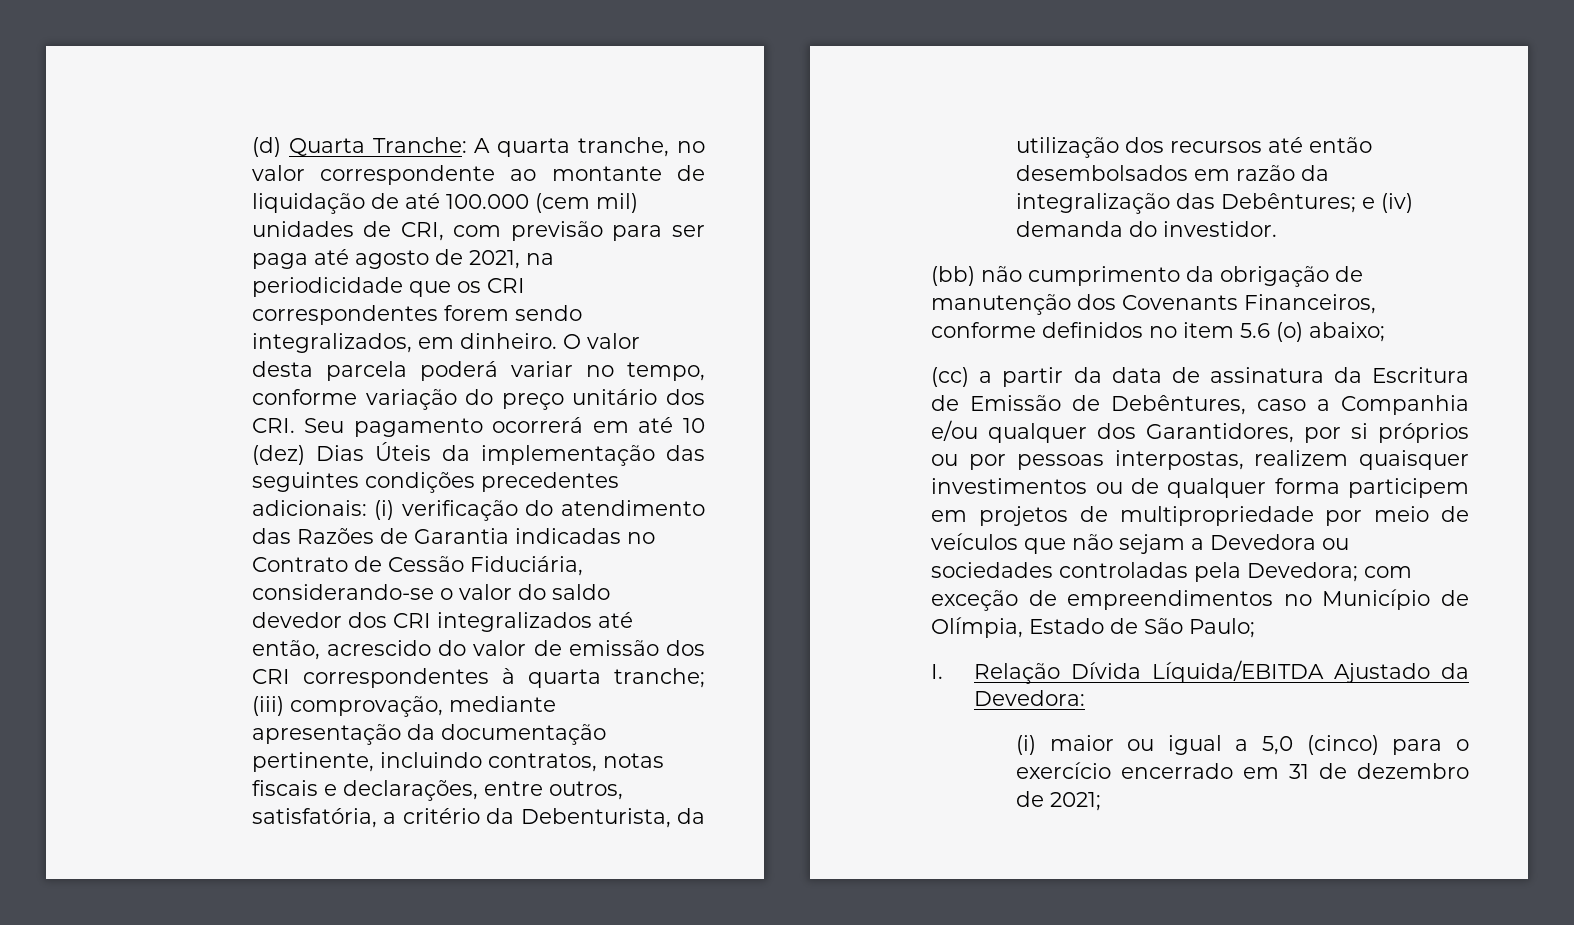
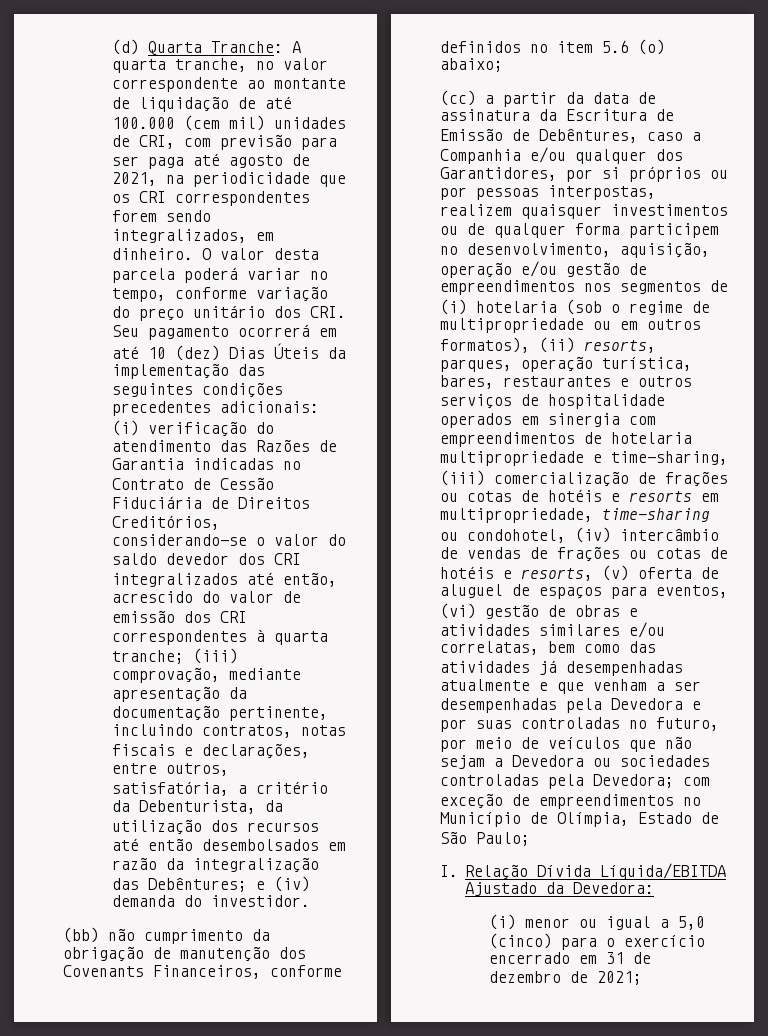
[469,556,583,576] Fiduciária, -> [111,496,310,509] [111,515,220,530] Fiduciária de Direitos Creditórios,
[931,506,1314,526] em projetos de multipropriedade -> [440,242,711,258] [440,261,648,278] [440,280,729,295] [440,299,711,315] [440,318,702,333] [440,337,657,353] [440,356,693,372] [440,375,693,389] [440,394,666,409] [440,413,657,428] [440,432,693,447] [440,451,729,466] [440,470,729,487] [440,489,720,502] [440,508,711,523] [440,527,720,543] [440,546,729,562] [440,565,720,581] [440,584,729,599] [440,603,639,619] [440,622,666,638] [440,641,657,655] [440,660,684,676] [440,679,702,694] [440,698,702,713] [440,717,720,732] no desenvolvimento, aquisição, operação e/ou gestão de empreendimentos nos segmentos de (i) hotelaria (sob o regime de multipropriedade ou em outros formatos), (ii) resorts, parques, operação turística, bares, restaurantes e outros serviços de hospitalidade operados em sinergia com empreendimentos de hotelaria multipropriedade e time-sharing, (iii) comercialização de frações ou cotas de hotéis e resorts em multipropriedade, time-sharing ou condohotel, (iv) intercâmbio de vendas de frações ou cotas de hotéis e resorts, (v) oferta de aluguel de espaços para eventos, (vi) gestão de obras e atividades similares e/ou correlatas, bem como das atividades já desempenhadas atualmente e que venham a ser desempenhadas pela Devedora e por suas controladas no futuro,
[1049,735,1114,751] maior -> [524,918,570,928] menor

